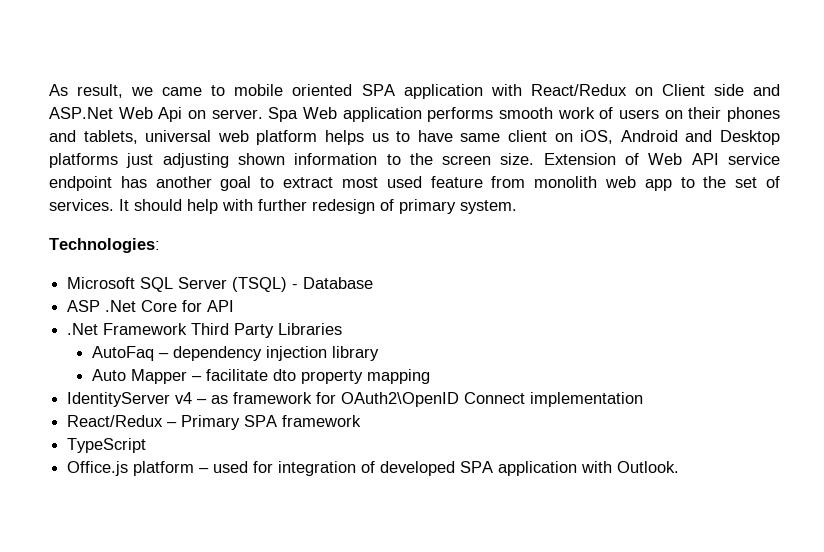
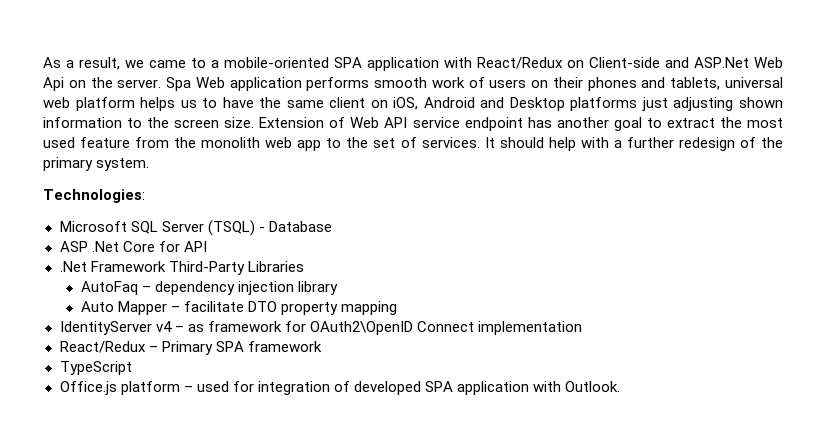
(68, 90) none -> [66,60,74,68] a
[234,84,353,96] mobile oriented -> [211,57,329,68] a mobile-oriented
[661,84,744,96] Client side -> [589,57,660,68] Client-side
(206, 114) none -> [90,77,113,88] the
(453, 136) none -> [259,97,282,108] the
(334, 182) none -> [719,117,742,128] the
(526, 182) none -> [174,137,197,148] the
(253, 205) none -> [613,140,622,148] a
(394, 205) none -> [760,137,783,148] the
[191,323,275,338] Third Party -> [168,261,245,275] Third-Party
[273,369,297,381] dto -> [248,301,278,312] DTO

